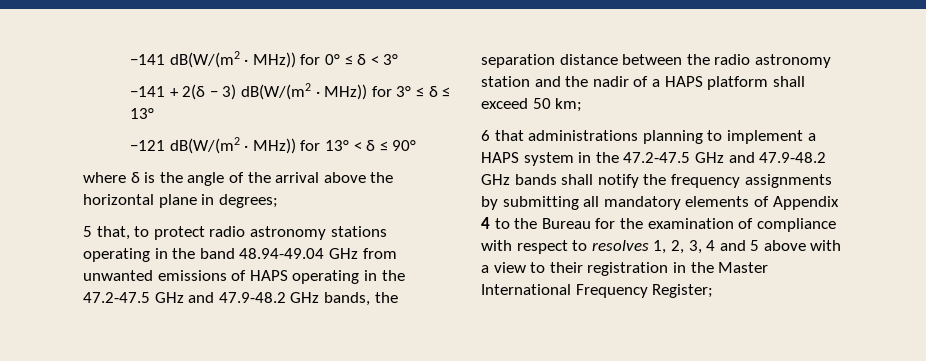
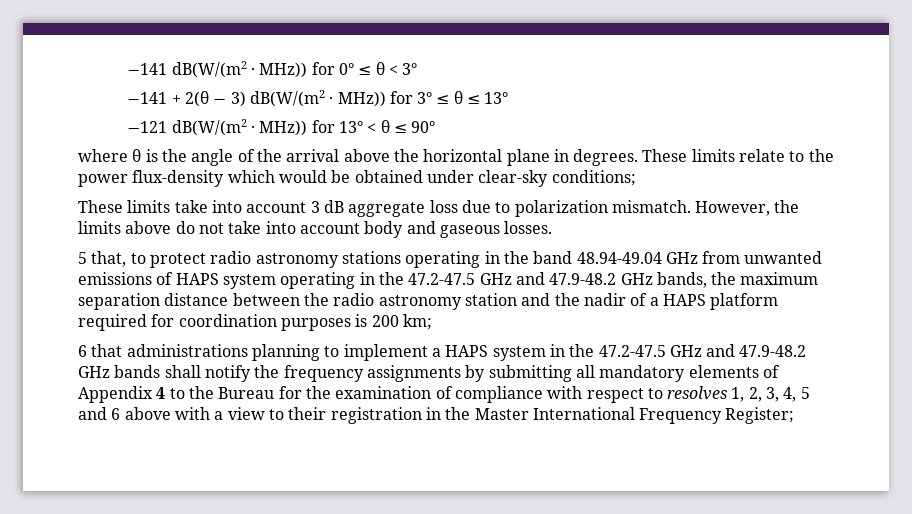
[357,54,367,65] δ -> [375,62,385,75] θ
[182,84,206,100] 2(δ -> [184,91,209,107] 2(θ
[428,86,438,97] δ -> [453,91,463,104] θ
[366,140,376,151] δ -> [380,120,390,133] θ
[130,172,140,183] δ -> [132,149,142,162] θ
[218,194,278,208] degrees; -> [573,149,834,166] [78,170,636,187] [78,200,800,217] [78,221,553,238] degrees. These limits relate to the power flux-density which would be obtained under clear-sky conditions; // These limits take into account 3 dB aggregate loss due to polarization mismatch. However, the limits above do not take into account body and gaseous losses.
(288, 275) none -> [222,274,276,289] system
(398, 297) none -> [740,272,819,285] maximum
[772,76,805,87] [481,98,551,109] shall exceed 50 -> [78,314,399,331] required for coordination purposes is 200
[706,240,760,251] 4 and 5 -> [783,387,810,402] [78,407,121,420] 4, 5 and 6

